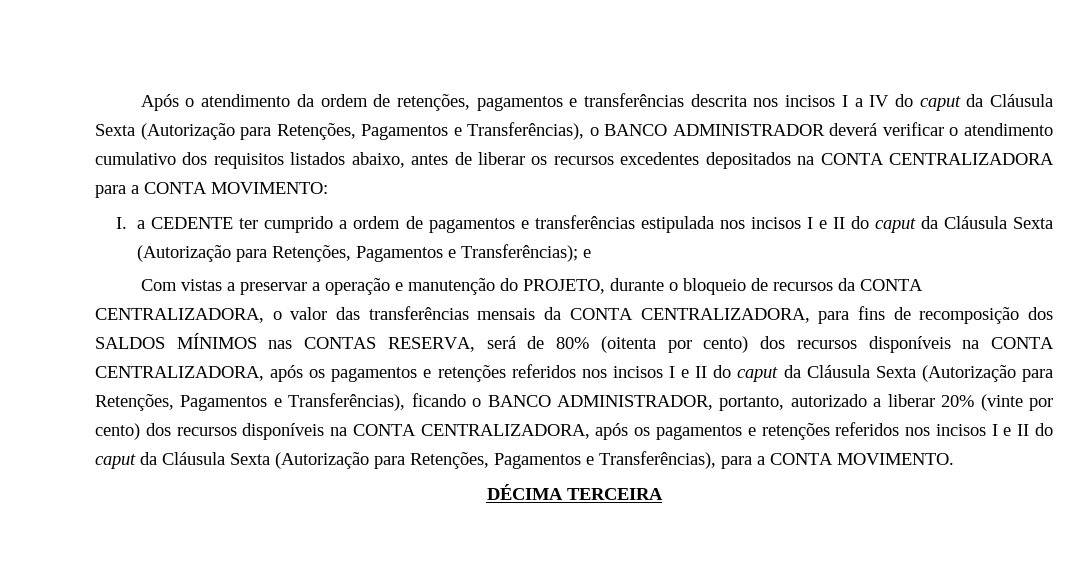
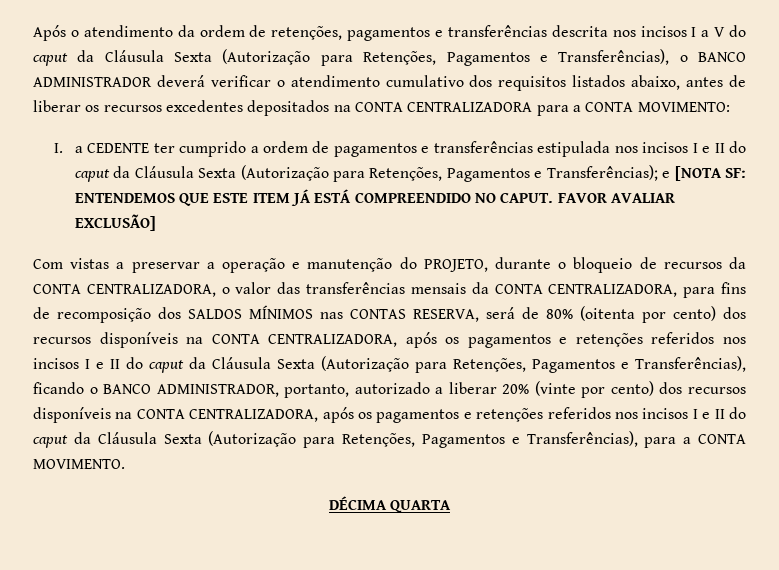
[869,95,890,107] IV -> [714,27,726,37] V
(592, 253) none -> [674,166,746,181] [74,189,675,206] [74,214,156,231] [NOTA SF: ENTENDEMOS QUE ESTE ITEM JÁ ESTÁ COMPREENDIDO NO CAPUT. FAVOR AVALIAR EXCLUSÃO]
[566,488,663,500] TERCEIRA -> [390,500,452,513] QUARTA

